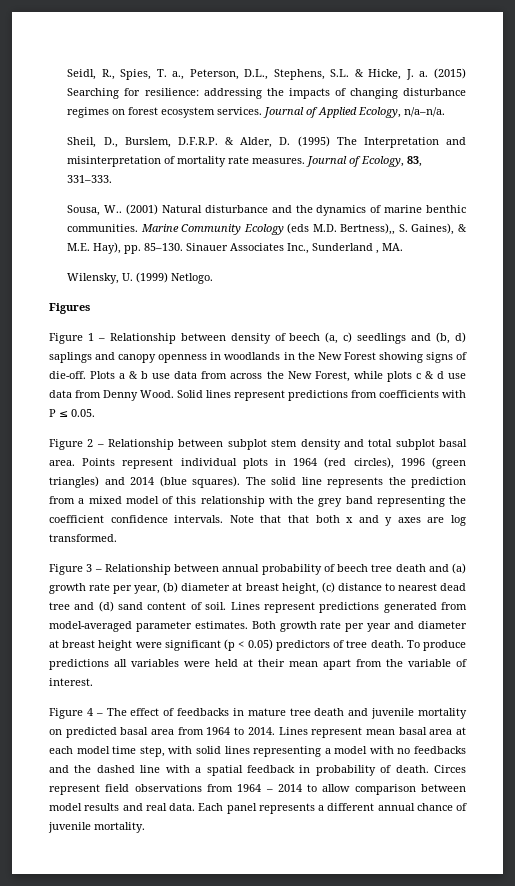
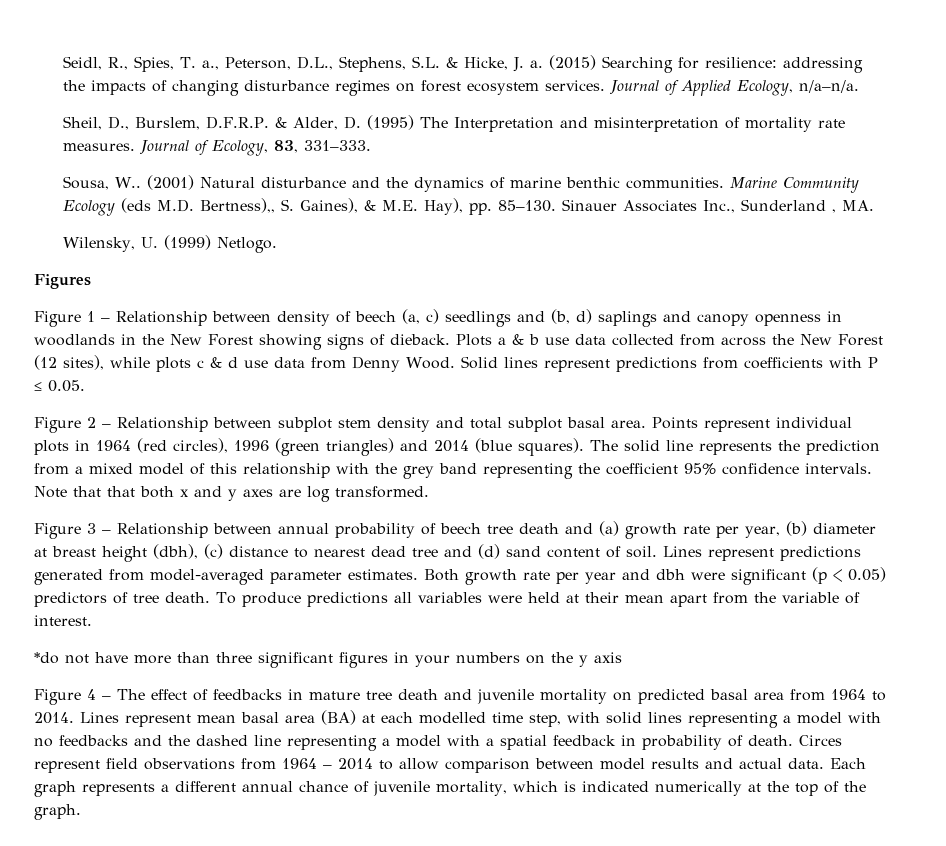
[49,371,86,379] die-off. -> [390,334,450,345] dieback.
(198, 375) none -> [612,334,674,346] collected
[314,371,350,382] Forest, -> [838,334,883,346] [34,355,104,370] Forest (12 sites),
(104, 519) none -> [684,463,716,475] 95%
[281,583,319,594] height, -> [102,544,198,562] height (dbh),
[418,621,468,629] [49,640,133,651] diameter at breast height -> [656,569,685,580] dbh
(93, 682) none -> [34,652,622,668] // *do not have more than three significant figures in your numbers on the y axis
(453, 732) none -> [321,710,356,725] (BA)
[76,746,110,754] model -> [419,712,486,724] modelled
(161, 769) none -> [287,735,441,751] representing a model
[145,803,167,811] real -> [739,758,782,769] actual
[226,803,257,814] panel -> [34,781,76,797] graph
[94,822,145,833] mortality. -> [436,781,866,796] [34,804,81,820] mortality, which is indicated numerically at the top of the graph.

